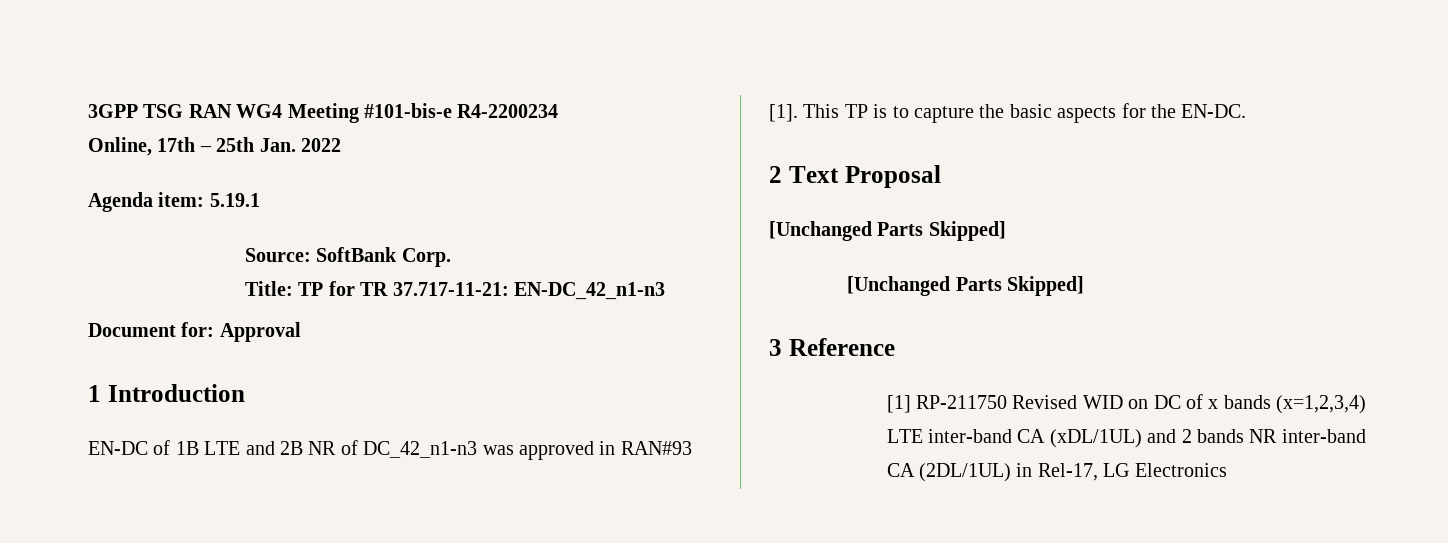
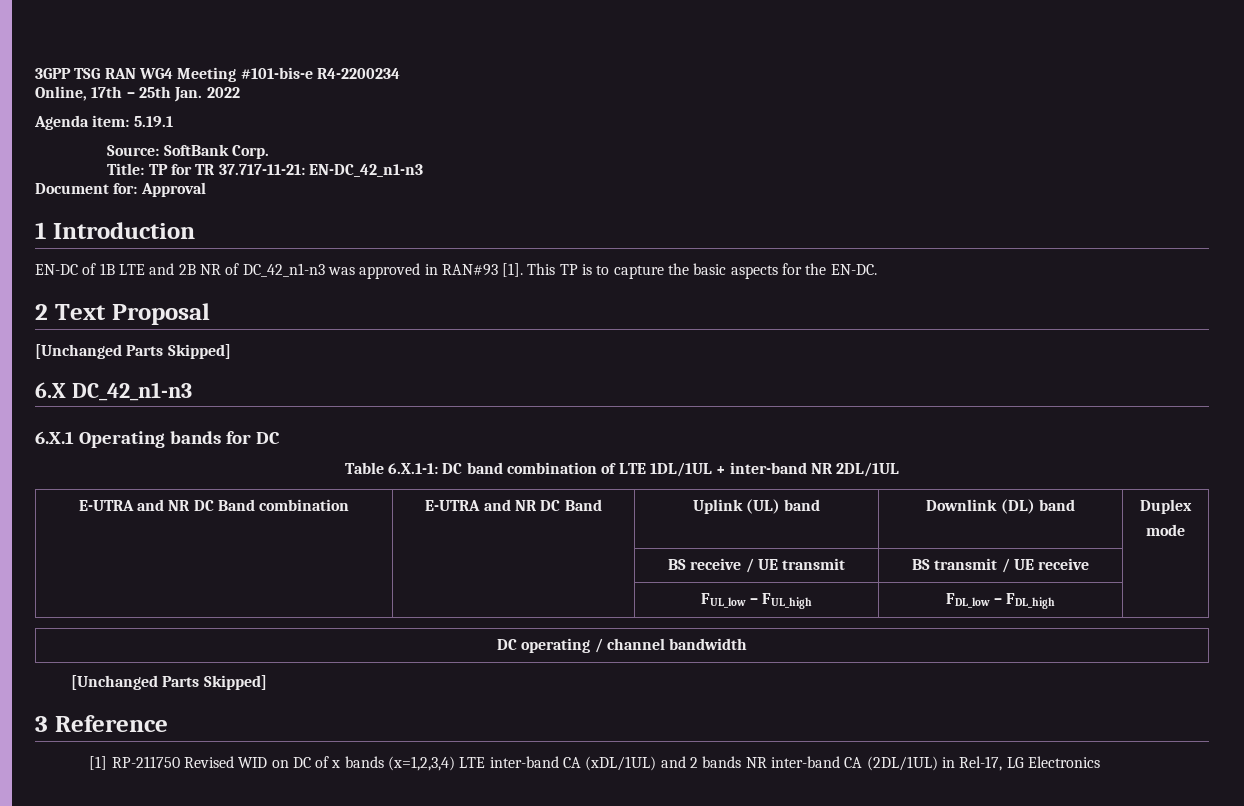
(1006, 231) none -> [35,382,192,401] [35,431,280,448] [344,462,900,477] [78,499,350,511] [425,499,602,511] [692,499,821,514] [926,499,1075,514] [1140,499,1192,514] [1146,524,1185,536] [667,558,846,573] [911,558,1090,573] [700,593,813,609] [945,593,1056,609] [496,638,748,653] // 6.X DC_42_n1-n3 // 6.X.1 Operating bands for DC // Table 6.X.1-1: DC band combination of LTE 1DL/1UL + inter-band NR 2DL/1UL // E-UTRA and NR DC Band combination | E-UTRA and NR DC Band | Uplink (UL) band | Downlink (DL) band | Duplex // mode // | | BS receive / UE transmit | BS transmit / UE receive | // | | FUL_low – FUL_high | FDL_low – FDL_high | // DC operating / channel bandwidth

